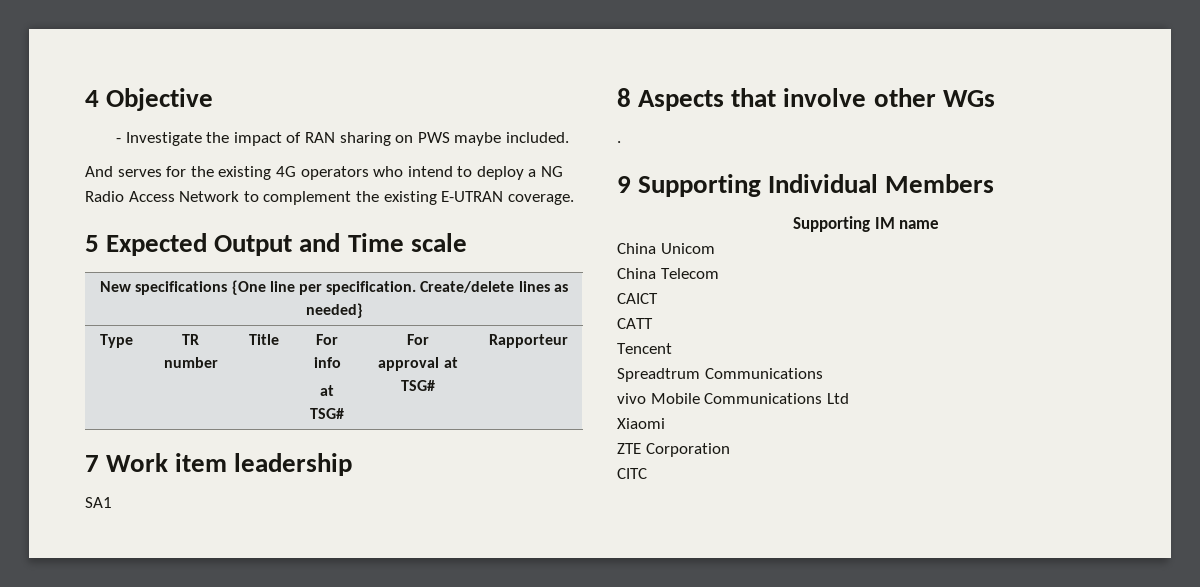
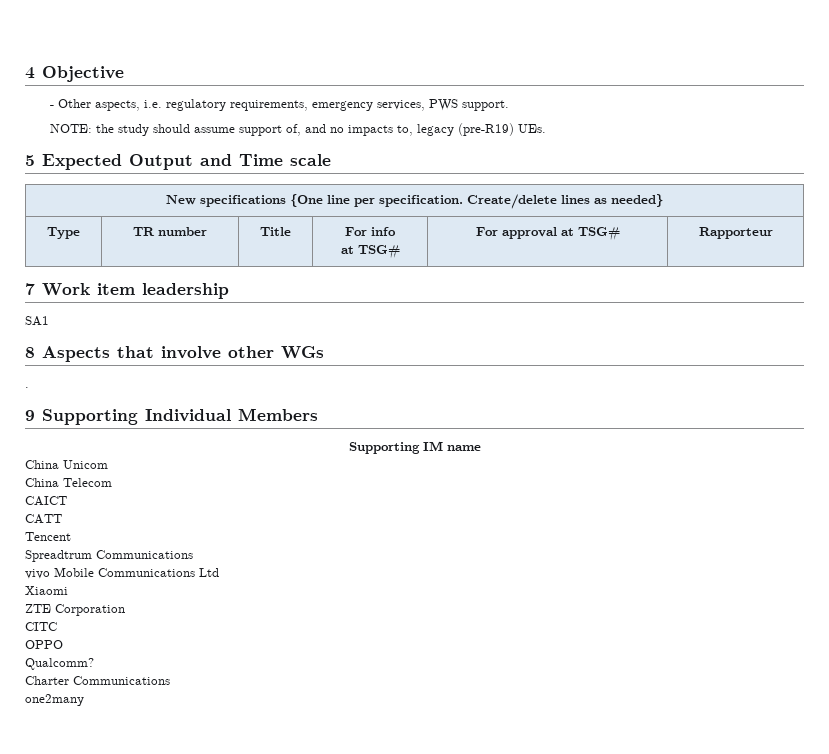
[125,132,570,146] [85,166,564,180] [85,191,574,205] Investigate the impact of RAN sharing on PWS maybe included. // And serves for the existing 4G operators who intend to deploy a NG Radio Access Network to complement the existing E-UTRAN coverage. -> [57,99,509,111] [49,123,546,136] Other aspects, i.e. regulatory requirements, emergency services, PWS support. // NOTE: the study should assume support of, and no impacts to, legacy (pre-R19) UEs.
(647, 473) none -> [25,640,63,649] [25,658,94,670] [25,676,170,685] [25,694,84,706] // OPPO // Qualcomm? // Charter Communications // one2many

